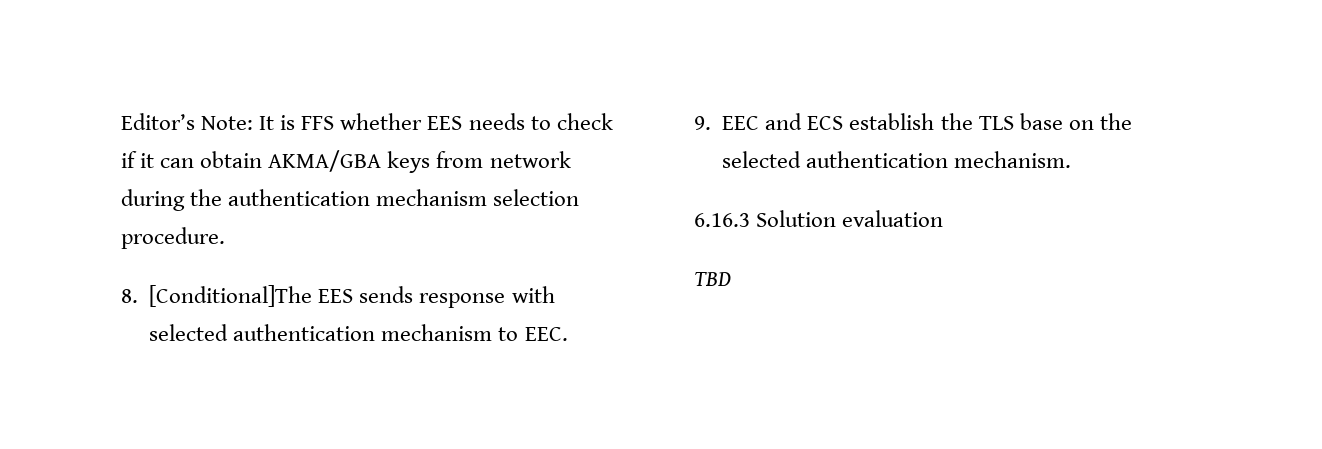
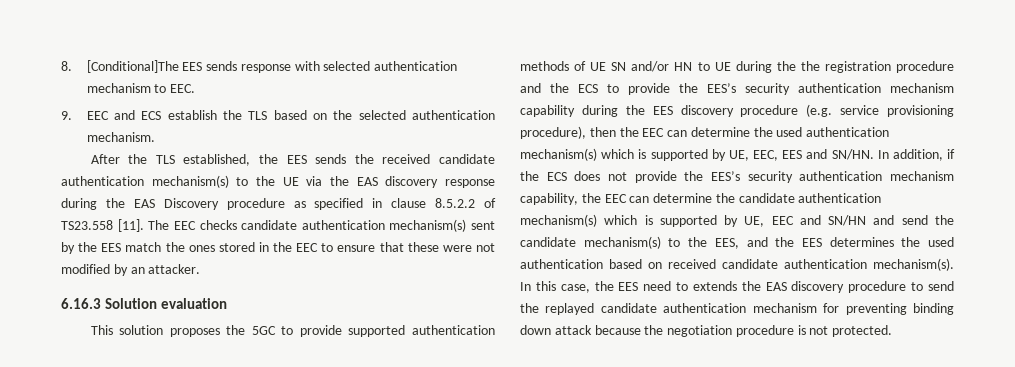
[121,113,613,130] [121,150,571,173] [121,189,580,211] [121,227,225,249] Editor’s Note: It is FFS whether EES needs to check if it can obtain AKMA/GBA keys from network during the authentication mechanism selection procedure. // -> (61, 66) none
[1019,113,1063,130] base -> [273,110,307,120] based
[694,210,944,227] [694,272,731,286] 6.16.3 Solution evaluation // TBD -> [90,154,496,166] [61,175,496,188] [61,198,496,210] [61,219,495,232] [61,242,495,254] [61,264,201,276] [61,298,228,309] [90,325,495,337] [520,61,954,73] [520,83,954,95] [520,104,954,117] [520,126,890,139] [520,148,956,161] [520,171,954,183] [520,193,882,205] [520,214,954,227] [520,236,954,249] [520,258,954,271] [520,281,955,293] [520,303,954,315] [520,325,893,337] After the TLS established, the EES sends the received candidate authentication mechanism(s) to the UE via the EAS discovery response during the EAS Discovery procedure as specified in clause 8.5.2.2 of TS23.558 [11]. The EEC checks candidate authentication mechanism(s) sent by the EES match the ones stored in the EEC to ensure that these were not modified by an attacker. // 6.16.3 Solution evaluation // This solution proposes the 5GC to provide supported authentication methods of UE SN and/or HN to UE during the the registration procedure and the ECS to provide the EES’s security authentication mechanism capability during the EES discovery procedure (e.g. service provisioning procedure), then the EEC can determine the used authentication mechanism(s) which is supported by UE, EEC, EES and SN/HN. In addition, if the ECS does not provide the EES’s security authentication mechanism capability, the EEC can determine the candidate authentication mechanism(s) which is supported by UE, EEC and SN/HN and send the candidate mechanism(s) to the EES, and the EES determines the used authentication based on received candidate authentication mechanism(s). In this case, the EES need to extends the EAS discovery procedure to send the replayed candidate authentication mechanism for preventing binding down attack because the negotiation procedure is not protected.

